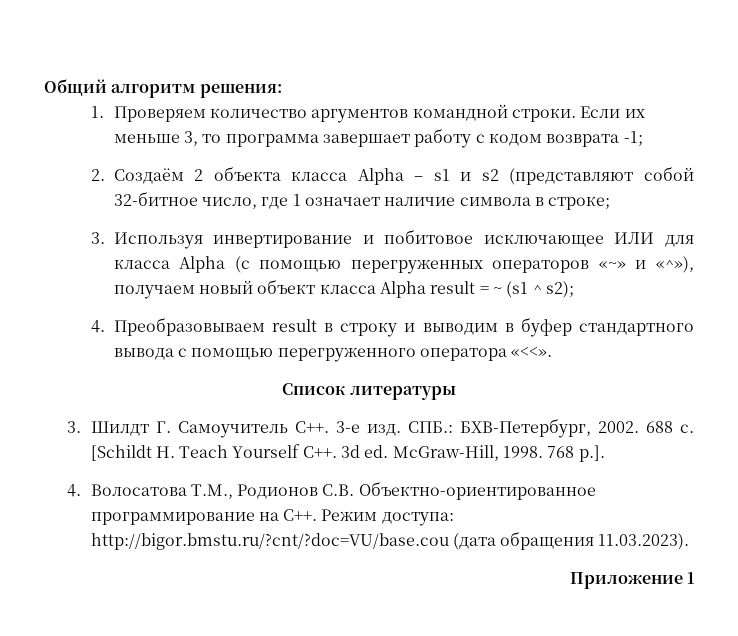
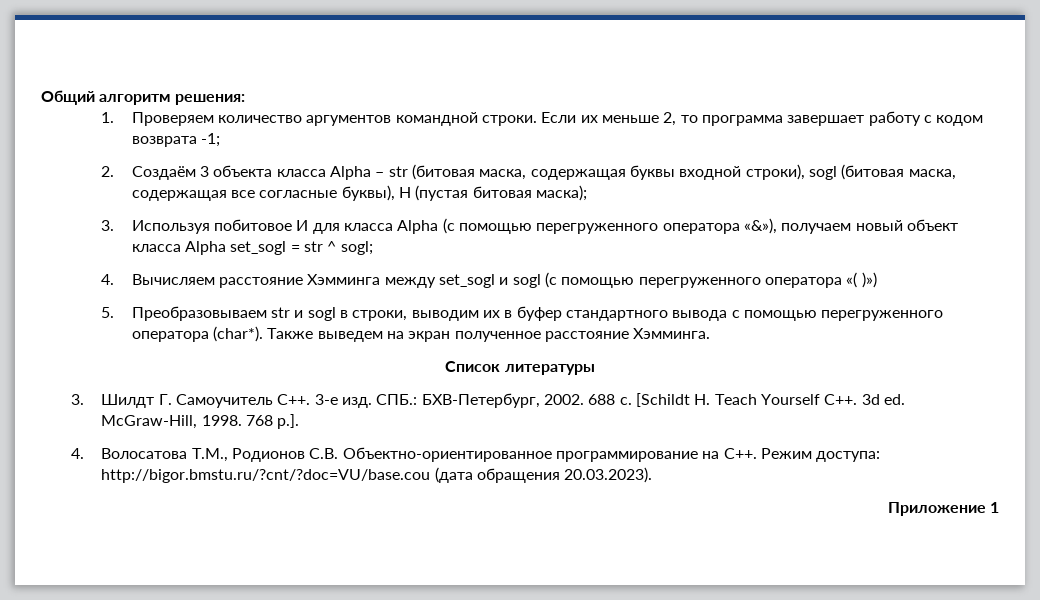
[184,131,199,146] 3, -> [663,112,677,126] 2,
[194,169,204,181] 2 -> [200,166,210,177] 3
[433,166,694,185] [113,191,611,210] [90,229,655,249] s1 и s2 (представляют собой 32-битное число, где 1 означает наличие символа в строке; // 3. Используя инвертирование и побитовое исключающее ИЛИ -> [388,164,956,180] [131,185,587,201] [101,219,309,234] str (битовая маска, содержащая буквы входной строки), sogl (битовая маска, содержащая все согласные буквы), H (пустая битовая маска); // 3. Используя побитовое И
[350,256,694,274] перегруженных операторов «~» и «^»), -> [536,218,777,234] перегруженного оператора «&»),
[430,281,574,298] [90,317,498,337] result = ~ (s1 ^ s2); // 4. Преобразовываем result в строку и выводим -> [230,241,373,255] [101,272,877,288] [101,306,500,321] set_sogl = str ^ sogl; // 4. Вычисляем расстояние Хэмминга между set_sogl и sogl (с помощью перегруженного оператора «( )») // 5. Преобразовываем str и sogl в строки, выводим их
[511,347,553,357] «<<». -> [213,326,711,342] (char*). Также выведем на экран полученное расстояние Хэмминга.
[598,533,690,550] 11.03.2023). -> [564,467,653,483] 20.03.2023).

